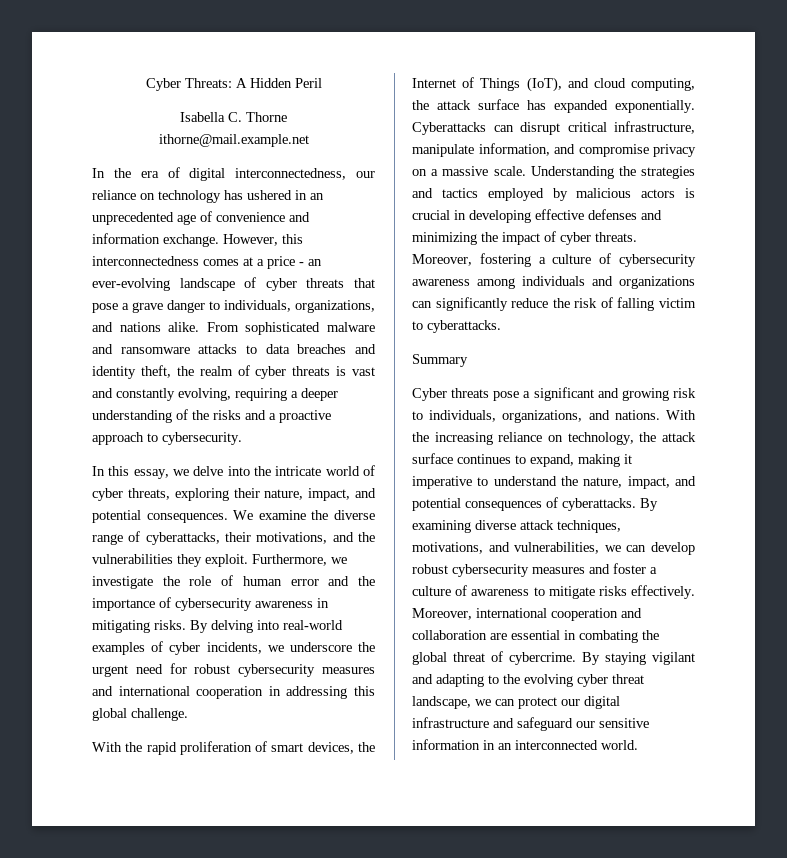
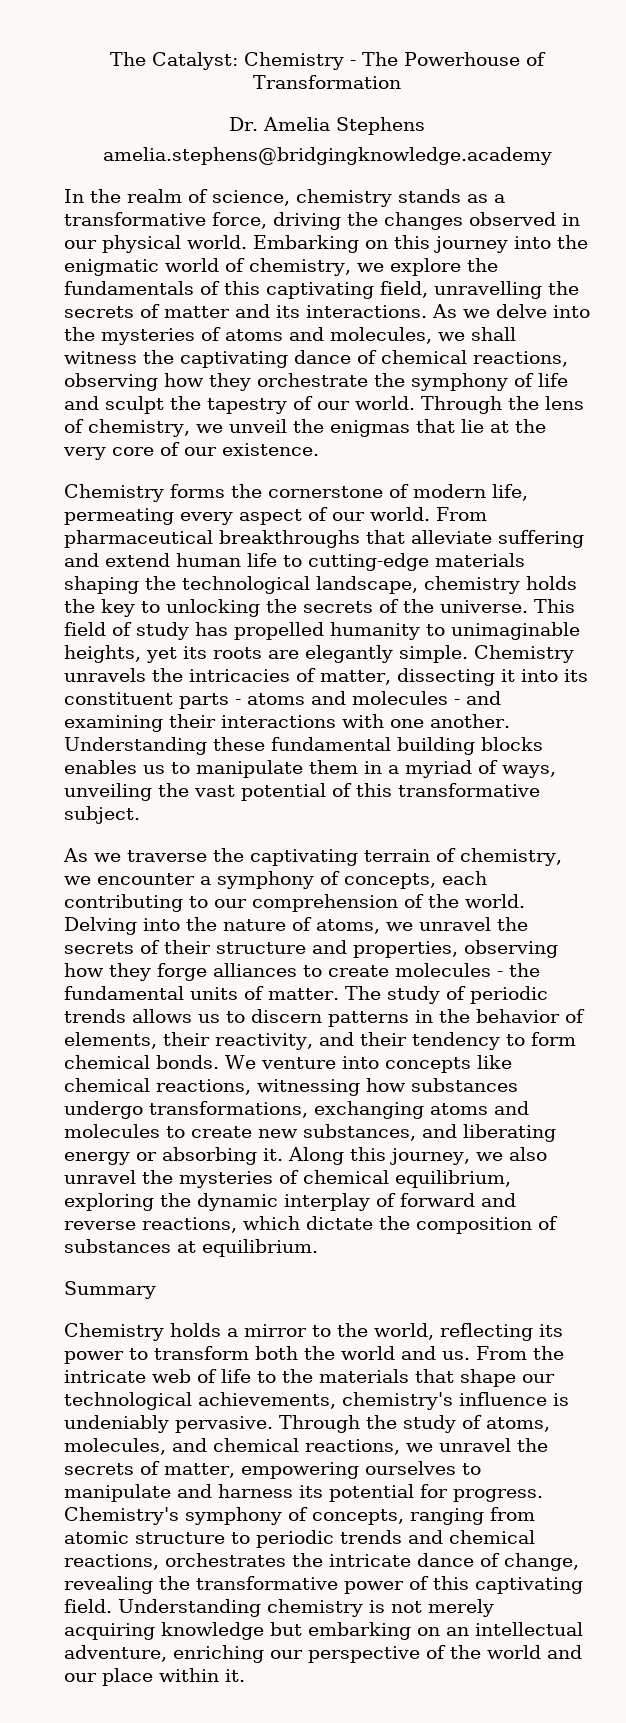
[145,78,322,91] [180,112,287,122] [158,134,309,147] [92,167,375,181] [92,190,324,203] [92,211,310,225] [92,233,303,247] [92,256,322,269] [92,277,375,291] [92,300,375,313] [92,322,375,335] [92,344,376,354] [92,365,375,379] [92,388,338,401] [92,409,331,423] [92,432,242,445] [92,465,375,479] [92,488,377,501] [92,510,375,523] [92,531,375,545] [92,554,347,567] [92,575,376,589] [92,597,329,611] [92,620,343,633] [92,641,375,655] [92,663,375,677] [92,686,375,699] [92,708,188,721] [92,741,375,755] [412,77,695,92] [412,99,695,113] [412,121,695,135] [412,143,696,157] [412,166,695,179] [412,188,695,201] [412,209,662,223] [412,231,637,245] [412,253,696,267] [412,276,695,289] [412,297,696,311] [412,320,501,333] [412,354,468,367] [412,387,696,401] [412,410,696,423] [412,432,696,445] [412,453,632,467] [412,476,696,489] [412,497,658,511] [412,520,621,533] [412,542,695,555] [412,563,657,577] [412,585,695,599] [412,608,642,621] [412,630,659,643] [412,651,695,665] [412,674,644,687] [412,696,620,709] [412,717,649,731] [412,739,638,750] Cyber Threats: A Hidden Peril // Isabella C. Thorne // ithorne@mail.example.net // In the era of digital interconnectedness, our reliance on technology has ushered in an unprecedented age of convenience and information exchange. However, this interconnectedness comes at a price - an ever-evolving landscape of cyber threats that pose a grave danger to individuals, organizations, and nations alike. From sophisticated malware and ransomware attacks to data breaches and identity theft, the realm of cyber threats is vast and constantly evolving, requiring a deeper understanding of the risks and a proactive approach to cybersecurity. // In this essay, we delve into the intricate world of cyber threats, exploring their nature, impact, and potential consequences. We examine the diverse range of cyberattacks, their motivations, and the vulnerabilities they exploit. Furthermore, we investigate the role of human error and the importance of cybersecurity awareness in mitigating risks. By delving into real-world examples of cyber incidents, we underscore the urgent need for robust cybersecurity measures and international cooperation in addressing this global challenge. // With the rapid proliferation of smart devices, the Internet of Things (IoT), and cloud computing, the attack surface has expanded exponentially. Cyberattacks can disrupt critical infrastructure, manipulate information, and compromise privacy on a massive scale. Understanding the strategies and tactics employed by malicious actors is crucial in developing effective defenses and minimizing the impact of cyber threats. Moreover, fostering a culture of cybersecurity awareness among individuals and organizations can significantly reduce the risk of falling victim to cyberattacks. // Summary // Cyber threats pose a significant and growing risk to individuals, organizations, and nations. With the increasing reliance on technology, the attack surface continues to expand, making it imperative to understand the nature, impact, and potential consequences of cyberattacks. By examining diverse attack techniques, motivations, and vulnerabilities, we can develop robust cybersecurity measures and foster a culture of awareness to mitigate risks effectively. Moreover, international cooperation and collaboration are essential in combating the global threat of cybercrime. By staying vigilant and adapting to the evolving cyber threat landscape, we can protect our digital infrastructure and safeguard our sensitive information in an interconnected world. -> [110,52,546,70] [253,75,401,89] [228,117,426,135] [102,147,552,165] [64,189,505,207] [64,212,580,230] [64,235,588,253] [64,258,498,276] [64,281,579,299] [64,304,590,318] [64,327,516,345] [64,350,568,368] [64,373,568,391] [64,396,584,414] [64,419,546,437] [63,442,319,460] [64,484,528,502] [64,507,487,525] [64,530,584,548] [64,553,525,571] [64,576,577,594] [64,599,575,617] [64,622,580,640] [64,645,574,663] [64,668,588,686] [64,691,501,709] [64,714,510,732] [64,737,543,755] [64,760,556,778] [64,783,540,801] [64,806,140,824] [63,848,562,866] [64,871,487,889] [64,894,525,912] [64,917,528,935] [64,940,558,958] [64,963,540,981] [64,986,548,1004] [64,1009,585,1027] [64,1032,576,1050] [64,1055,512,1073] [64,1078,518,1096] [64,1101,529,1119] [64,1124,556,1142] [64,1147,547,1165] [64,1170,511,1188] [64,1193,516,1211] [64,1216,558,1234] [64,1239,318,1257] [64,1281,156,1299] [64,1323,563,1341] [64,1346,564,1364] [64,1369,555,1387] [64,1392,569,1410] [64,1415,550,1433] [64,1438,548,1455] [64,1461,481,1479] [64,1484,543,1502] [64,1507,535,1525] [64,1530,535,1548] [64,1553,579,1571] [64,1576,583,1594] [64,1599,494,1617] [64,1622,583,1640] [64,1645,582,1663] [64,1668,245,1686] The Catalyst: Chemistry - The Powerhouse of Transformation // Dr. Amelia Stephens // amelia.stephens@bridgingknowledge.academy // In the realm of science, chemistry stands as a transformative force, driving the changes observed in our physical world. Embarking on this journey into the enigmatic world of chemistry, we explore the fundamentals of this captivating field, unravelling the secrets of matter and its interactions. As we delve into the mysteries of atoms and molecules, we shall witness the captivating dance of chemical reactions, observing how they orchestrate the symphony of life and sculpt the tapestry of our world. Through the lens of chemistry, we unveil the enigmas that lie at the very core of our existence. // Chemistry forms the cornerstone of modern life, permeating every aspect of our world. From pharmaceutical breakthroughs that alleviate suffering and extend human life to cutting-edge materials shaping the technological landscape, chemistry holds the key to unlocking the secrets of the universe. This field of study has propelled humanity to unimaginable heights, yet its roots are elegantly simple. Chemistry unravels the intricacies of matter, dissecting it into its constituent parts - atoms and molecules - and examining their interactions with one another. Understanding these fundamental building blocks enables us to manipulate them in a myriad of ways, unveiling the vast potential of this transformative subject. // As we traverse the captivating terrain of chemistry, we encounter a symphony of concepts, each contributing to our comprehension of the world. Delving into the nature of atoms, we unravel the secrets of their structure and properties, observing how they forge alliances to create molecules - the fundamental units of matter. The study of periodic trends allows us to discern patterns in the behavior of elements, their reactivity, and their tendency to form chemical bonds. We venture into concepts like chemical reactions, witnessing how substances undergo transformations, exchanging atoms and molecules to create new substances, and liberating energy or absorbing it. Along this journey, we also unravel the mysteries of chemical equilibrium, exploring the dynamic interplay of forward and reverse reactions, which dictate the composition of substances at equilibrium. // Summary // Chemistry holds a mirror to the world, reflecting its power to transform both the world and us. From the intricate web of life to the materials that shape our technological achievements, chemistry's influence is undeniably pervasive. Through the study of atoms, molecules, and chemical reactions, we unravel the secrets of matter, empowering ourselves to manipulate and harness its potential for progress. Chemistry's symphony of concepts, ranging from atomic structure to periodic trends and chemical reactions, orchestrates the intricate dance of change, revealing the transformative power of this captivating field. Understanding chemistry is not merely acquiring knowledge but embarking on an intellectual adventure, enriching our perspective of the world and our place within it.

